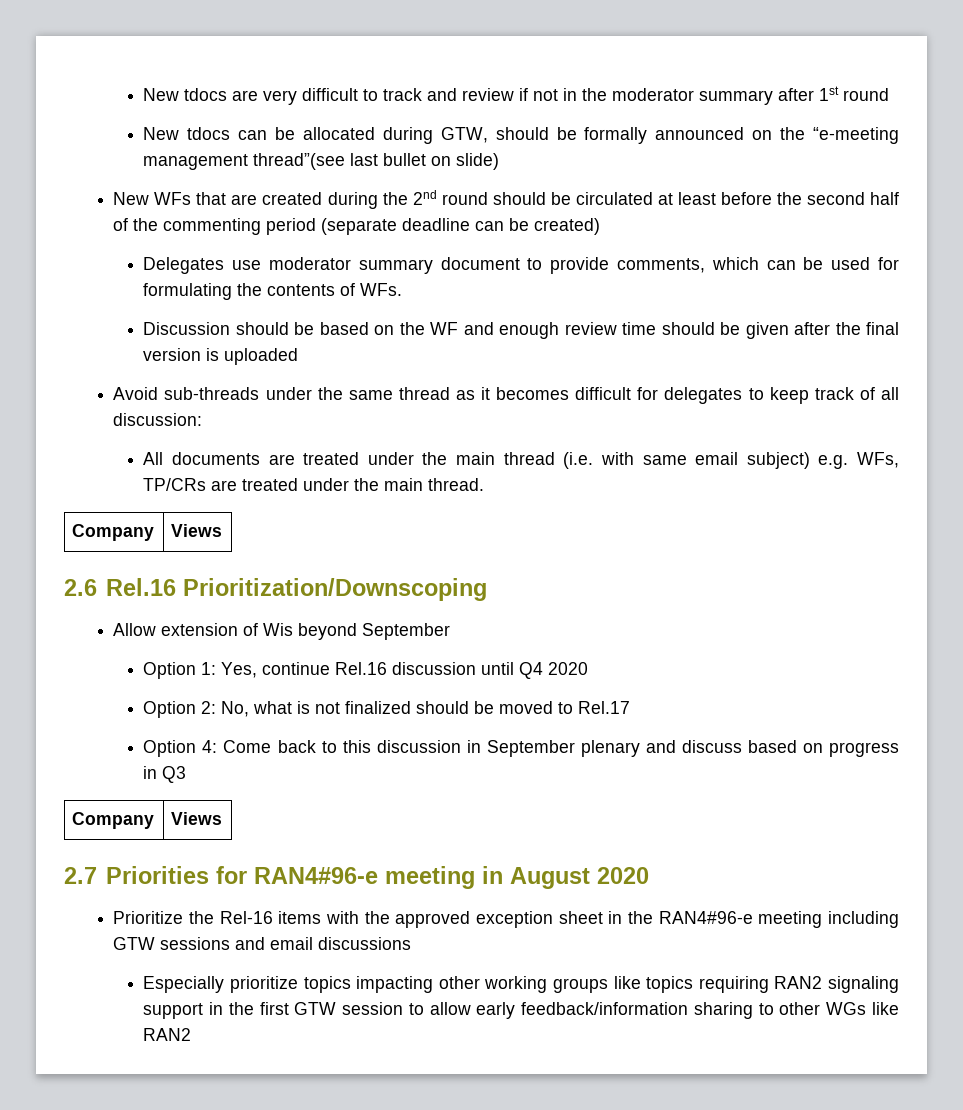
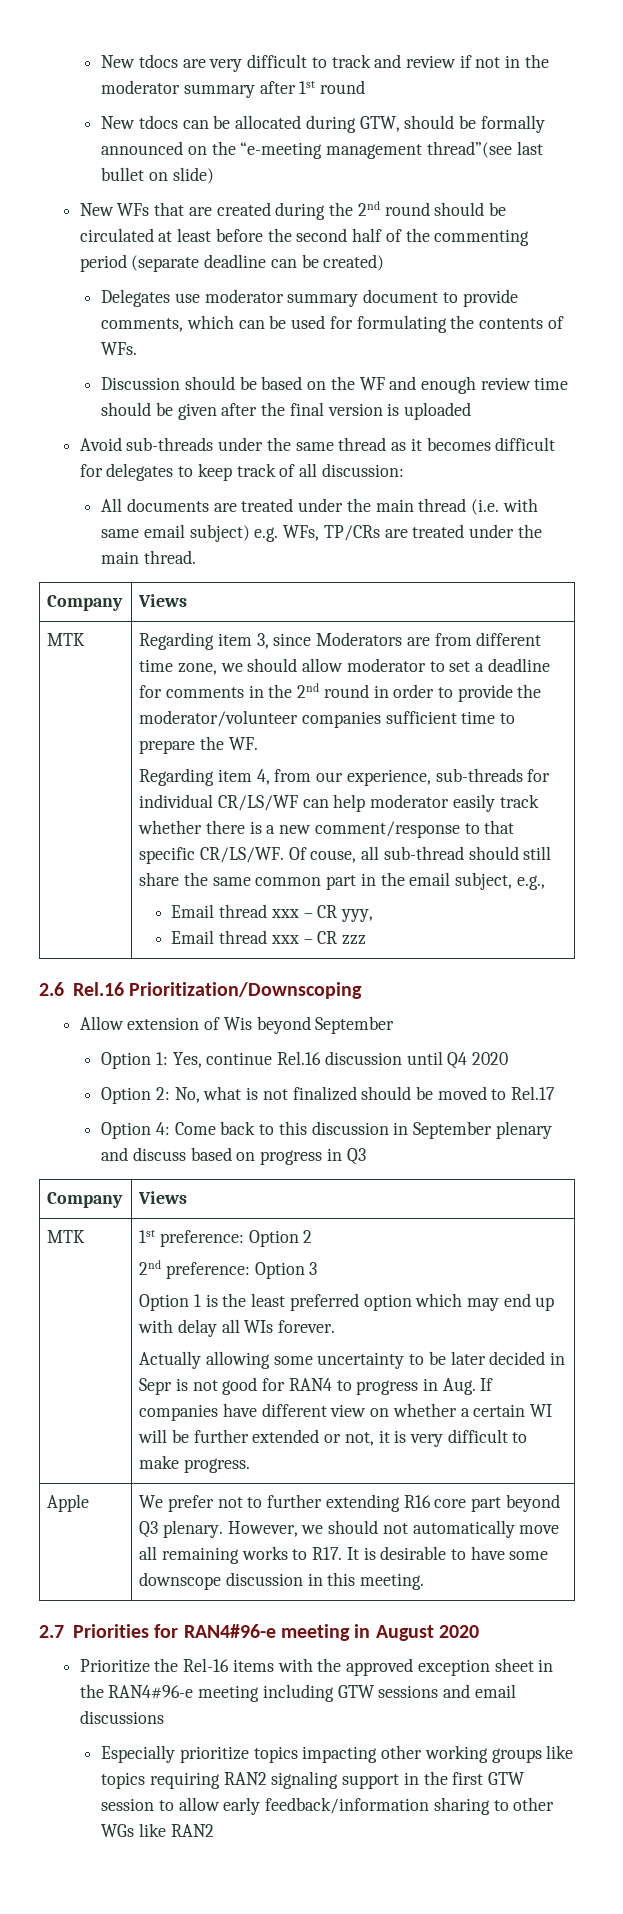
(223, 530) none -> [47,633,86,646] [139,632,542,650] [139,658,550,675] [139,683,542,702] [139,710,516,728] [139,736,258,754] [139,768,551,786] [139,794,539,812] [138,820,515,838] [139,846,552,864] [139,872,545,890] [171,904,373,922] [171,930,366,945] // MTK | Regarding item 3, since Moderators are from different time zone, we should allow moderator to set a deadline for comments in the 2nd round in order to provide the moderator/volunteer companies sufficient time to prepare the WF. // Regarding item 4, from our experience, sub-threads for individual CR/LS/WF can help moderator easily track whether there is a new comment/response to that specific CR/LS/WF. Of couse, all sub-thread should still share the same common part in the email subject, e.g., // Email thread xxx – CR yyy, // Email thread xxx – CR zzz
(223, 818) none -> [47,1230,86,1243] [139,1230,313,1247] [139,1260,318,1279] [139,1293,555,1311] [138,1319,336,1337] [139,1351,566,1369] [139,1377,494,1395] [139,1403,553,1421] [138,1429,528,1447] [139,1455,250,1473] [47,1494,90,1512] [139,1494,560,1512] [139,1520,560,1538] [139,1546,549,1564] [139,1572,425,1590] // MTK | 1st preference: Option 2 // 2nd preference: Option 3 // Option 1 is the least preferred option which may end up with delay all WIs forever. // Actually allowing some uncertainty to be later decided in Sepr is not good for RAN4 to progress in Aug. If companies have different view on whether a certain WI will be further extended or not, it is very difficult to make progress. // Apple | We prefer not to further extending R16 core part beyond Q3 plenary. However, we should not automatically move all remaining works to R17. It is desirable to have some downscope discussion in this meeting.

